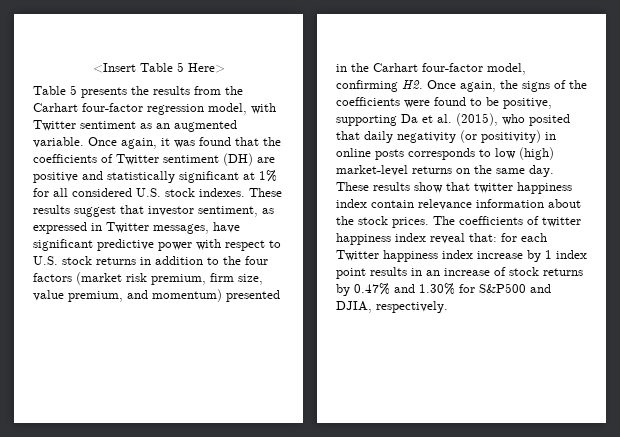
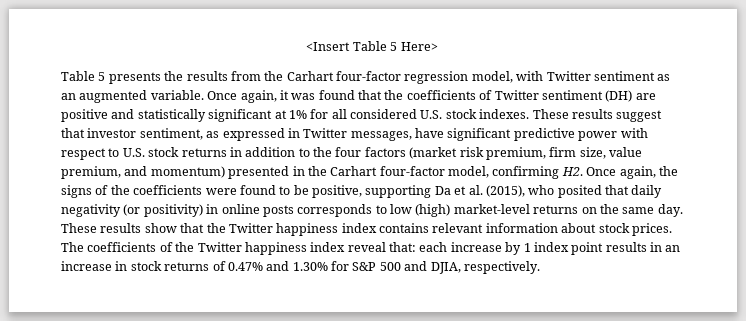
[474,182,572,194] [336,199,472,210] twitter happiness index contain relevance -> [206,223,484,236] the Twitter happiness index contains relevant
[336,216,354,225] the -> (597, 228) none
[542,217,581,227] twitter -> [175,242,242,252] the Twitter
[501,233,547,242] [336,250,473,262] for each Twitter happiness index -> [419,242,448,252] each
[494,267,583,276] [336,284,350,296] of stock returns by -> [115,261,226,271] in stock returns of
[479,283,526,293] S&P500 -> [352,262,401,271] S&P 500

